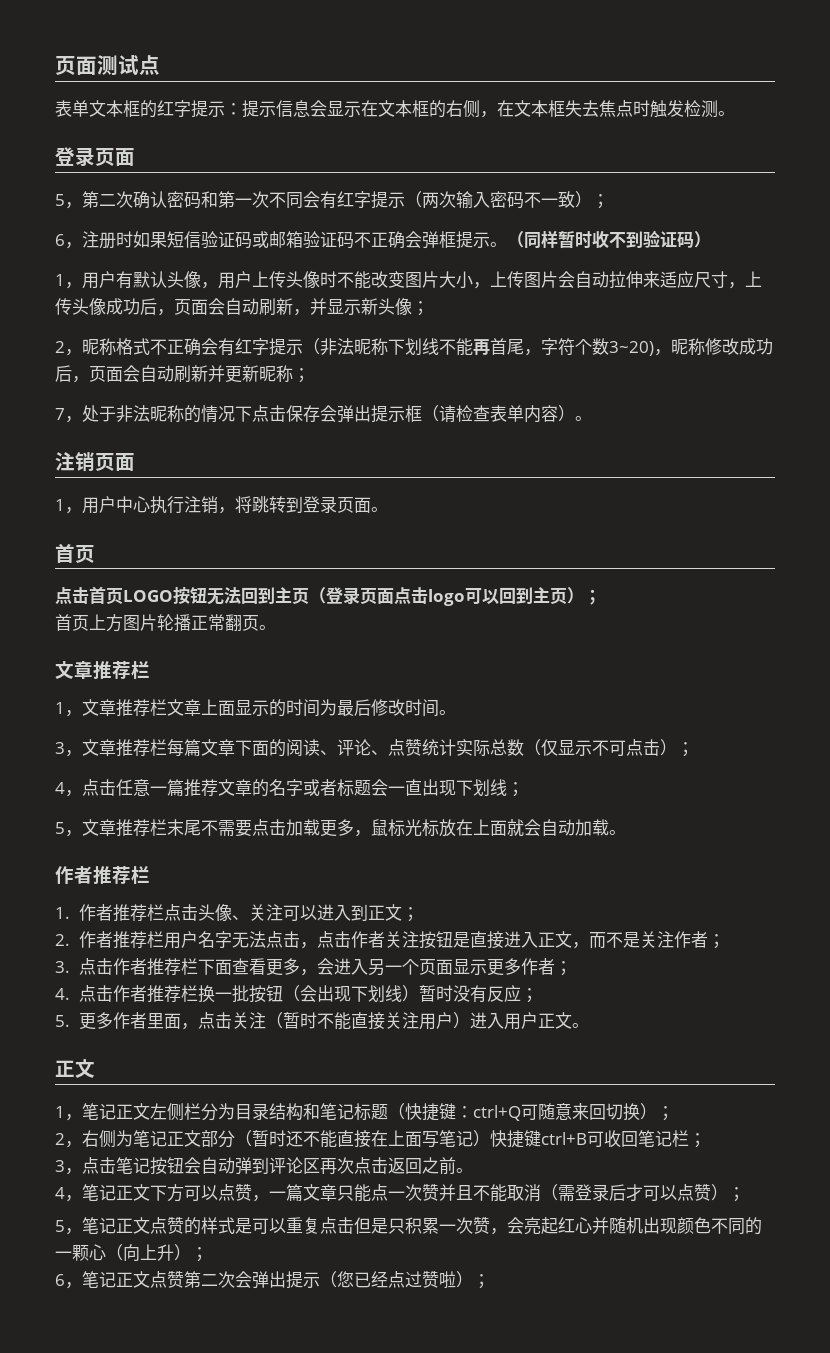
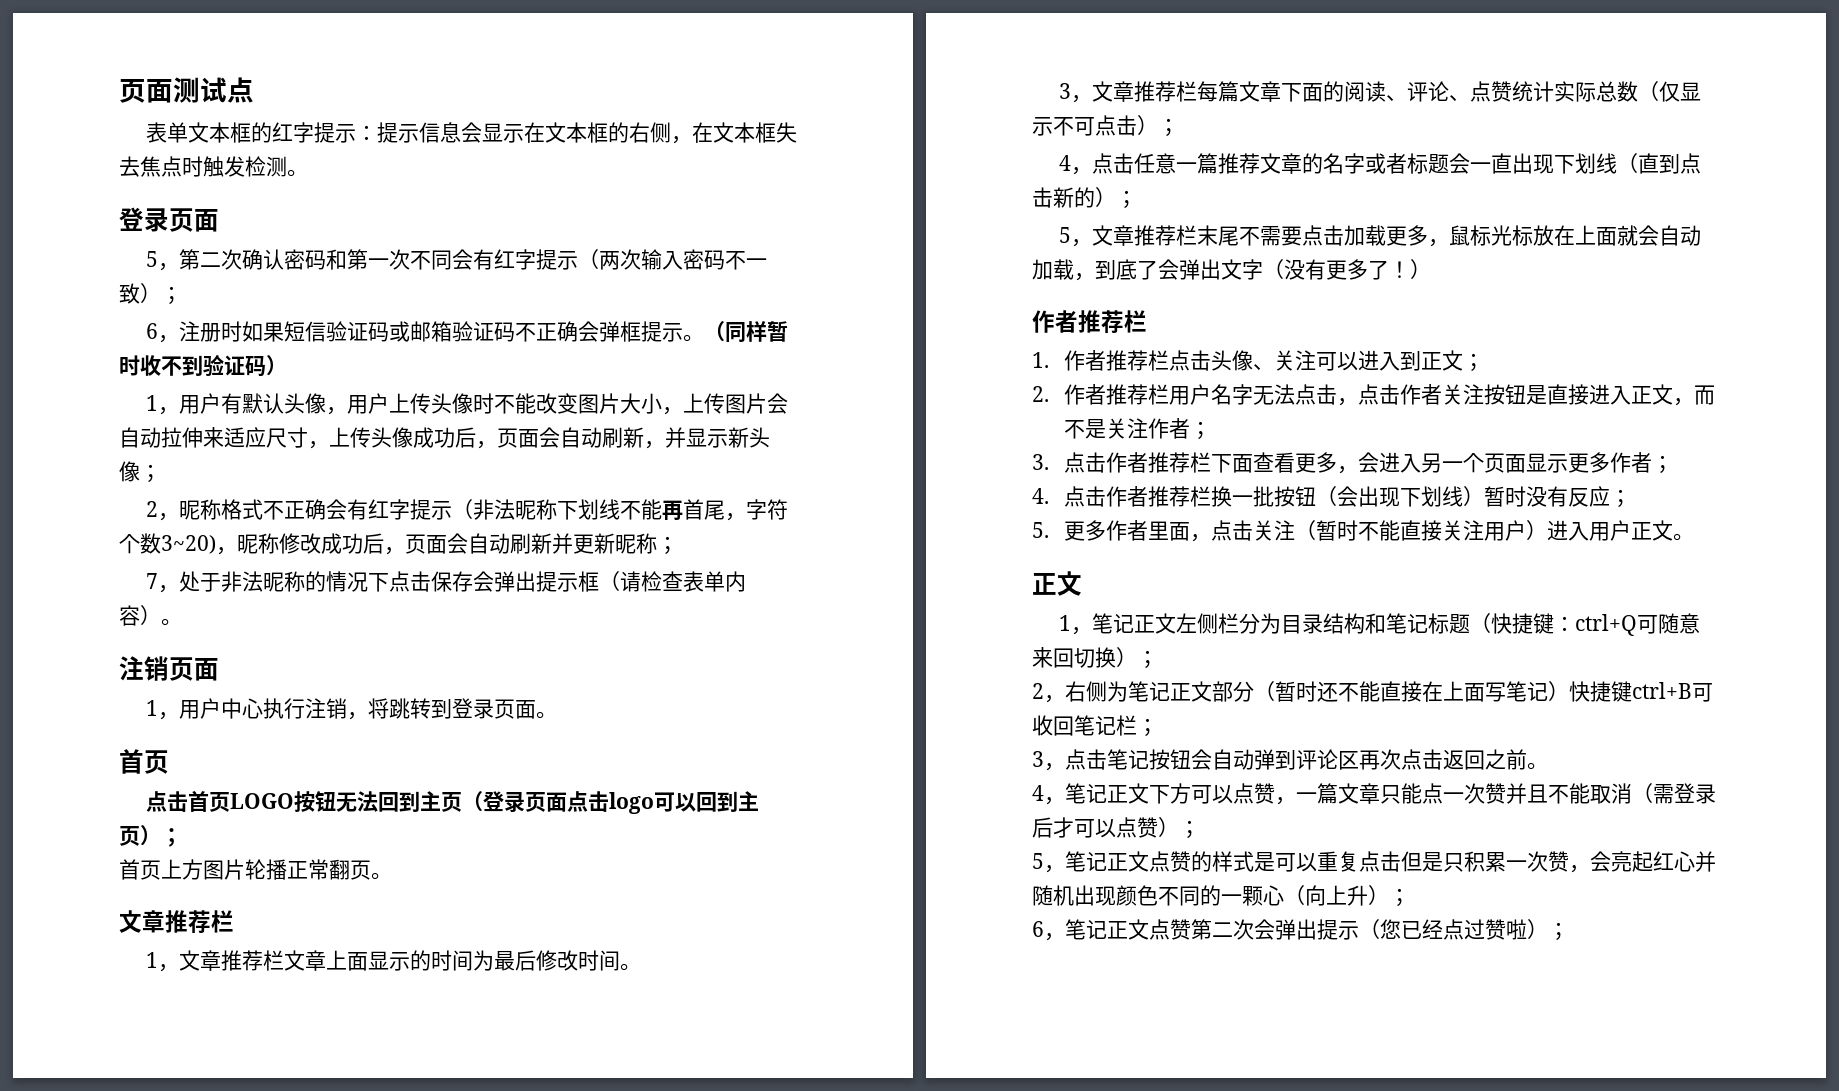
(507, 787) none -> [1617,153,1702,174] [1032,187,1116,208] （直到点击新的）
[609,830,626,835] 。 -> [1074,259,1431,281] ，到底了会弹出文字（没有更多了！）

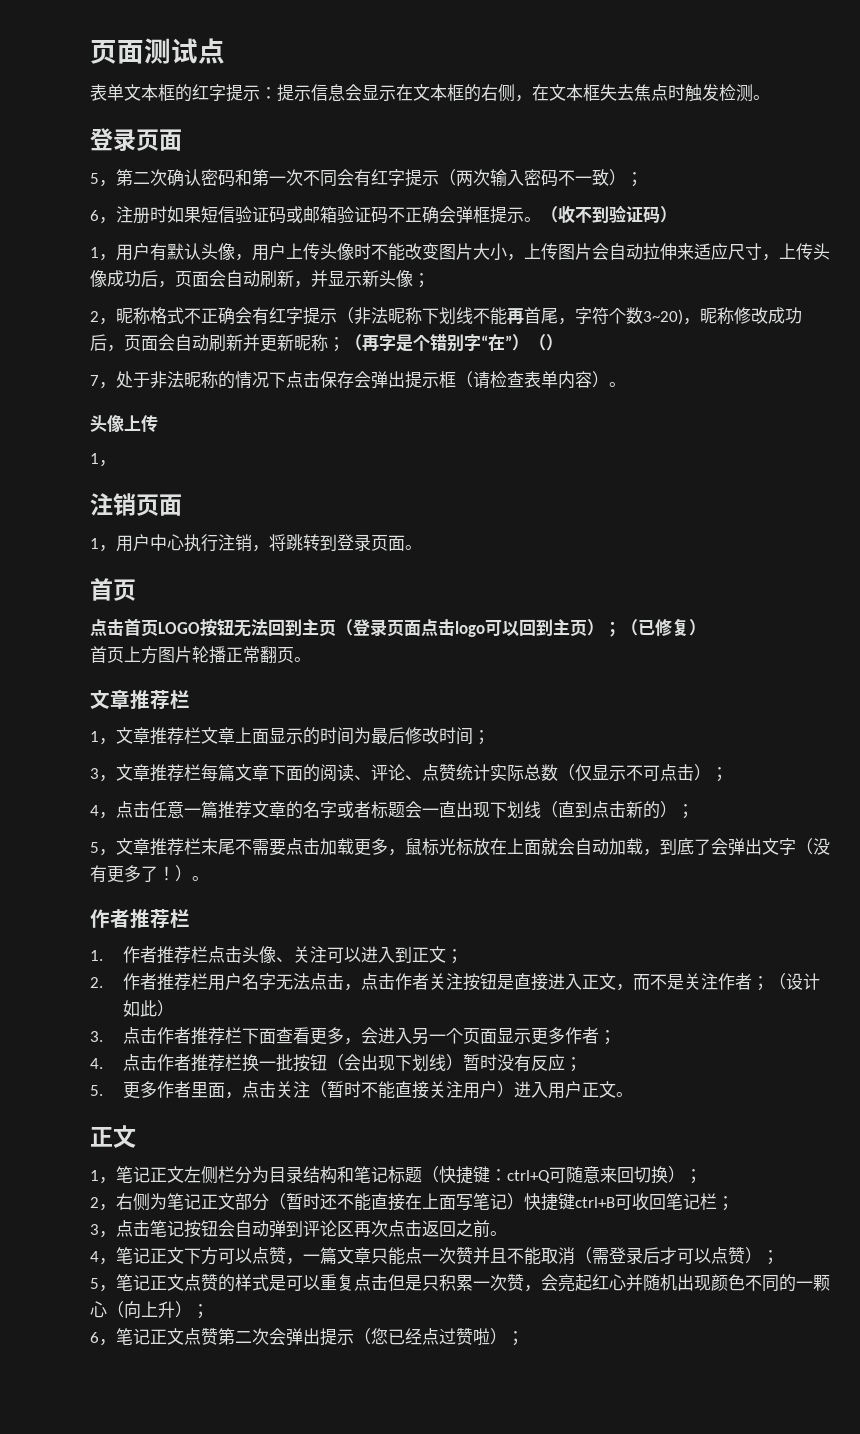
[725,321,789,343] [119,355,140,376] 同样暂时 -> (558, 214) none
(678, 545) none -> [345,334,563,352] （再字是个错别字“在”）（）
(182, 622) none -> [90,415,158,432] [90,453,116,467] // 头像上传 // 1，
(182, 837) none -> [621,618,706,636] （已修复）
[620,963,642,971] 。 -> [473,730,490,745] ；
(1431, 269) none -> [192,876,209,881] 。
(1211, 430) none -> [768,973,820,990] [122,1000,174,1017] （设计如此）

